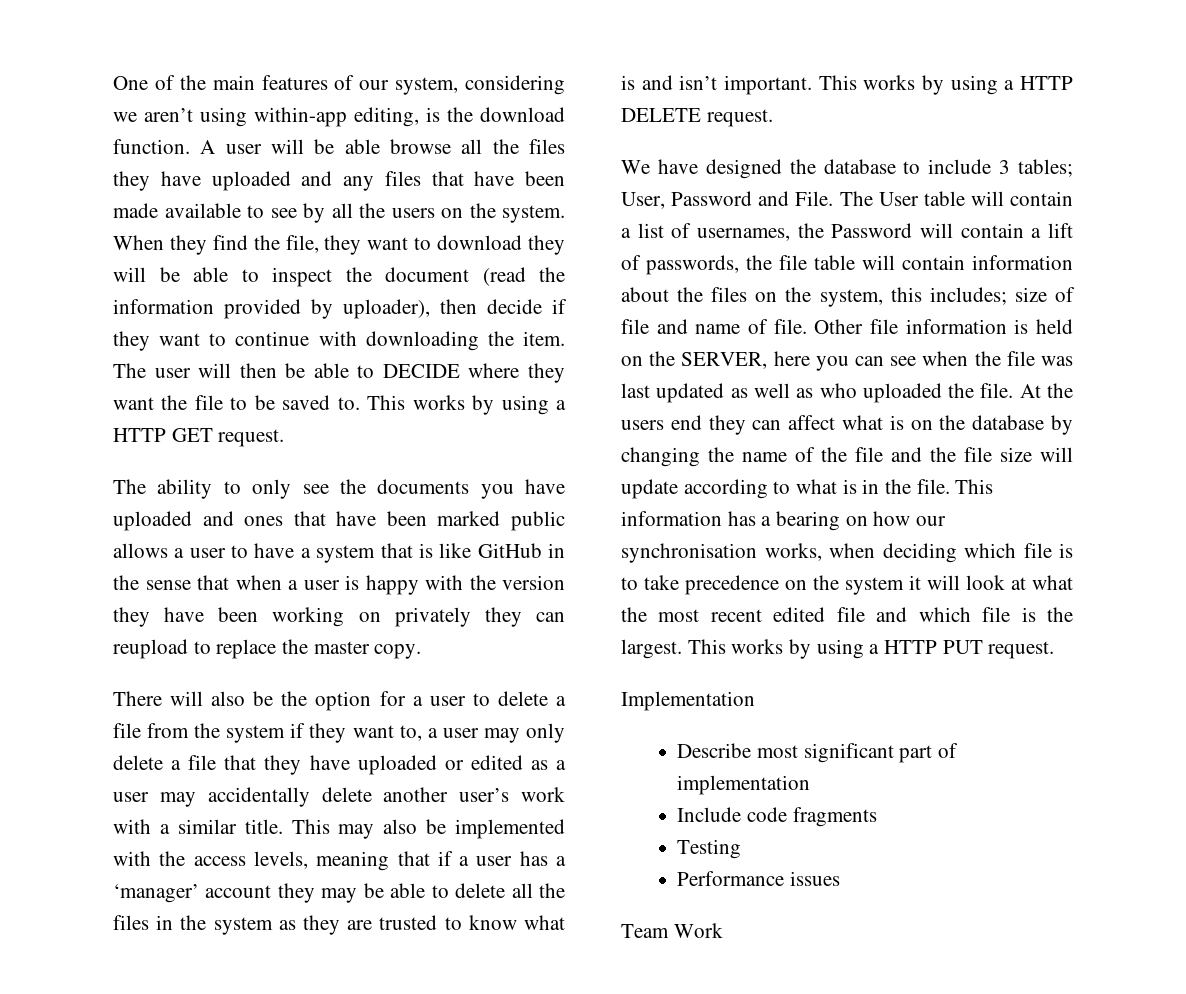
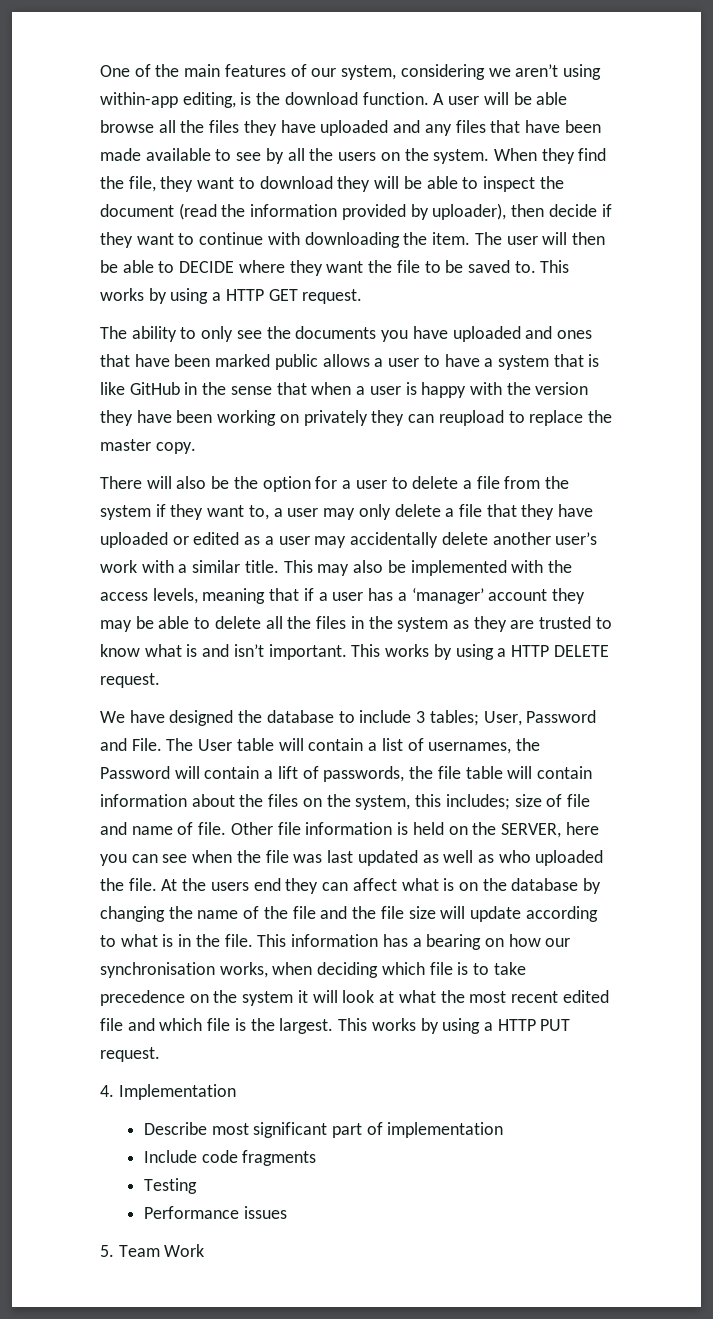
(1055, 650) none -> [100,1085,114,1097] 4.
(841, 878) none -> [100,1245,114,1257] 5.

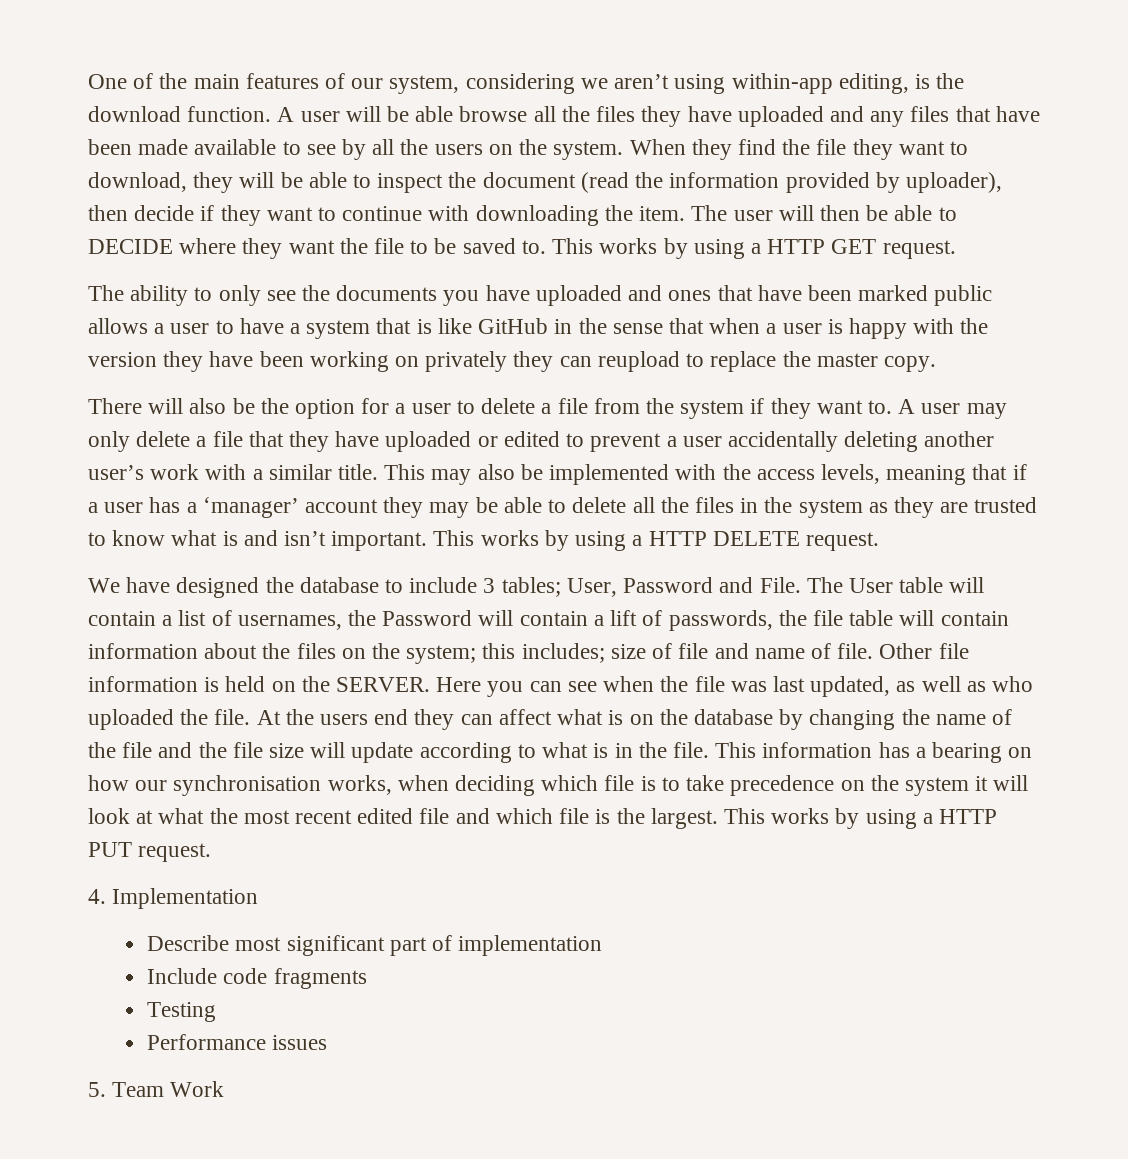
[128,176,333,192] file, they want to download -> [816,139,968,160] [88,172,187,192] file they want to download,
[248,505,283,520] to, a -> [867,399,916,414] to. A
[244,532,488,548] as a user may accidentally delete -> [566,431,919,452] to prevent a user accidentally deleting
[355,795,411,810] system, -> [406,645,477,664] system;
[500,822,599,838] SERVER, here -> [336,677,482,692] SERVER. Here
[357,850,418,866] updated -> [810,676,891,697] updated,

